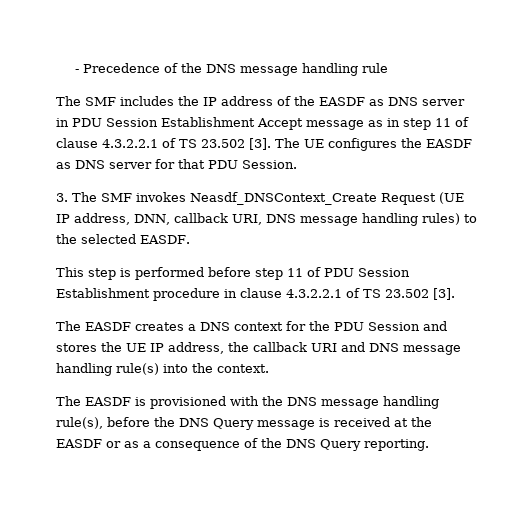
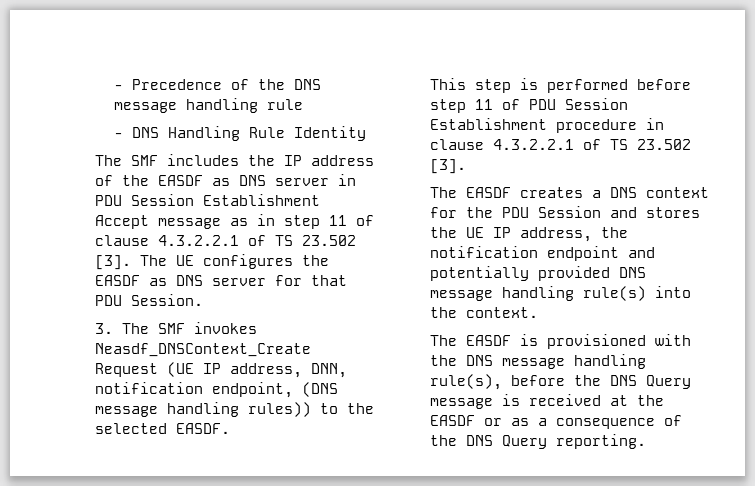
(389, 68) none -> [114,126,367,141] // - DNS Handling Rule Identity
[174,213,461,226] callback URI, DNS message handling rules) -> [95,382,339,398] [95,402,312,417] notification endpoint, (DNS message handling rules))
[253,342,366,352] callback URI and -> [430,246,656,261] [430,266,611,281] notification endpoint and potentially provided

